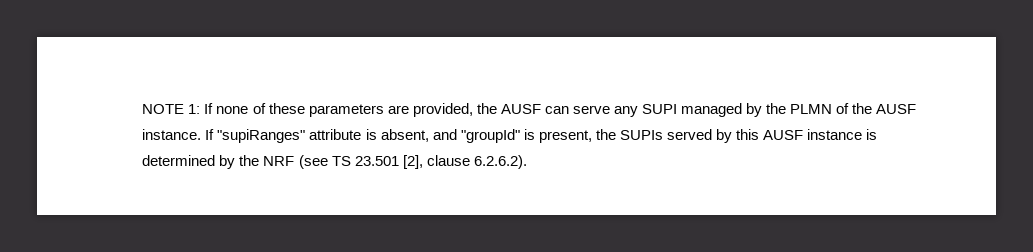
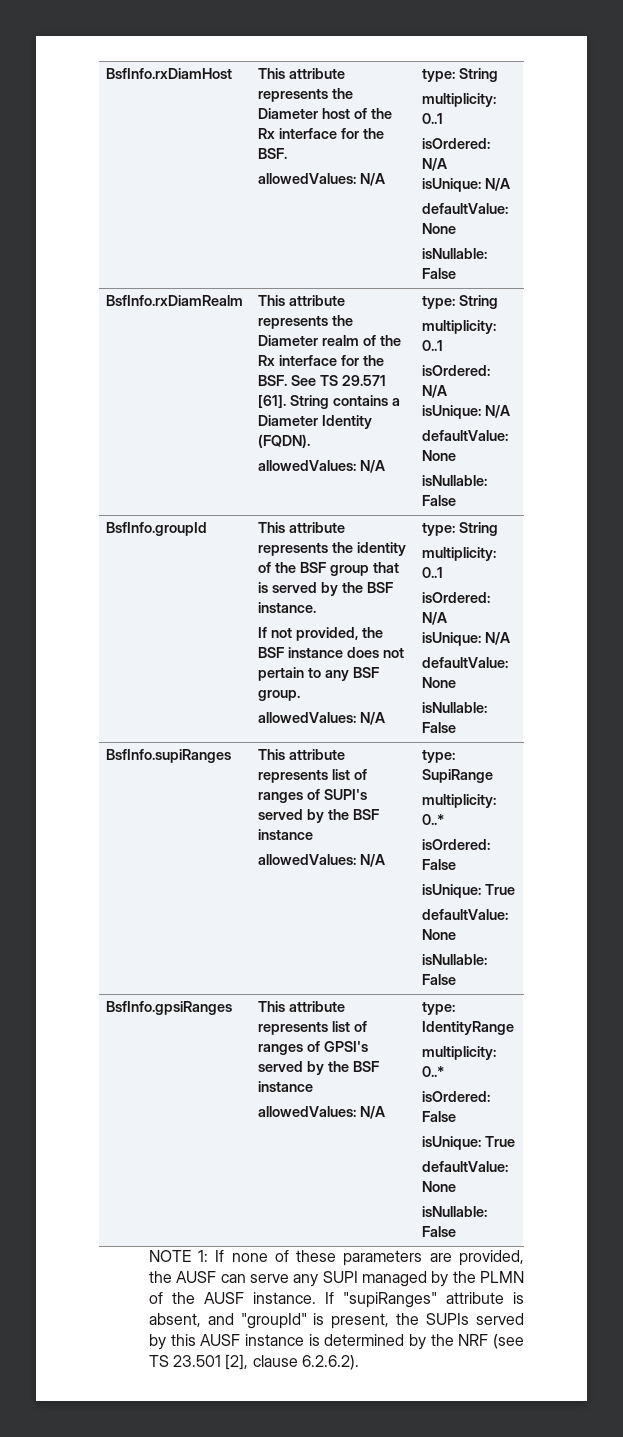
(142, 109) none -> [106,68,233,79] [258,68,346,79] [258,88,354,102] [258,108,393,119] [258,128,385,139] [258,148,288,159] [258,173,386,186] [422,68,499,82] [422,93,497,107] [422,113,444,124] [422,138,491,149] [422,158,448,171] [422,178,511,192] [422,203,509,214] [422,223,457,234] [422,248,488,259] [422,268,457,279] [106,295,244,306] [258,295,346,306] [258,315,354,329] [258,335,402,346] [258,355,385,366] [258,375,387,386] [258,395,401,409] [258,415,373,429] [258,434,311,448] [258,460,386,473] [422,295,499,309] [422,320,497,334] [422,340,444,351] [422,365,491,376] [422,385,448,398] [422,405,511,419] [422,430,509,441] [422,450,457,461] [422,475,488,486] [422,495,457,506] [106,522,208,536] [258,522,346,533] [258,542,407,556] [258,562,399,576] [258,582,393,596] [258,602,317,613] [258,627,384,641] [258,647,405,658] [258,667,380,681] [258,690,301,701] [258,712,386,725] [422,522,499,536] [422,547,497,561] [422,567,444,578] [422,592,491,603] [422,612,448,625] [422,632,511,646] [422,657,509,668] [422,677,457,688] [422,702,488,713] [422,722,457,733] [106,749,232,763] [258,749,346,760] [258,769,368,783] [258,789,368,803] [258,809,380,823] [258,829,314,840] [258,854,386,867] [422,749,456,763] [422,769,494,783] [422,794,497,808] [422,814,445,825] [422,839,491,850] [422,859,457,870] [422,884,516,898] [422,909,509,920] [422,929,457,940] [422,954,488,965] [422,974,457,985] [106,1001,233,1015] [258,1001,346,1012] [258,1021,368,1035] [258,1041,369,1055] [258,1061,380,1075] [258,1081,314,1092] [258,1106,386,1119] [422,1001,456,1015] [422,1021,515,1035] [422,1046,497,1060] [422,1066,445,1077] [422,1091,491,1102] [422,1111,457,1122] [422,1136,516,1150] [422,1161,509,1172] [422,1181,457,1192] [422,1206,488,1217] [422,1226,457,1237] BsfInfo.rxDiamHost | This attribute represents the Diameter host of the Rx interface for the BSF. // allowedValues: N/A | type: String // multiplicity: 0..1 // isOrdered: N/A // isUnique: N/A // defaultValue: None // isNullable: False // BsfInfo.rxDiamRealm | This attribute represents the Diameter realm of the Rx interface for the BSF. See TS 29.571 [61]. String contains a Diameter Identity (FQDN). // allowedValues: N/A | type: String // multiplicity: 0..1 // isOrdered: N/A // isUnique: N/A // defaultValue: None // isNullable: False // BsfInfo.groupId | This attribute represents the identity of the BSF group that is served by the BSF instance. // If not provided, the BSF instance does not pertain to any BSF group. // allowedValues: N/A | type: String // multiplicity: 0..1 // isOrdered: N/A // isUnique: N/A // defaultValue: None // isNullable: False // BsfInfo.supiRanges | This attribute represents list of ranges of SUPI's served by the BSF instance // allowedValues: N/A | type: SupiRange // multiplicity: 0..* // isOrdered: False // isUnique: True // defaultValue: None // isNullable: False // BsfInfo.gpsiRanges | This attribute represents list of ranges of GPSI's served by the BSF instance // allowedValues: N/A | type: IdentityRange // multiplicity: 0..* // isOrdered: False // isUnique: True // defaultValue: None // isNullable: False //

